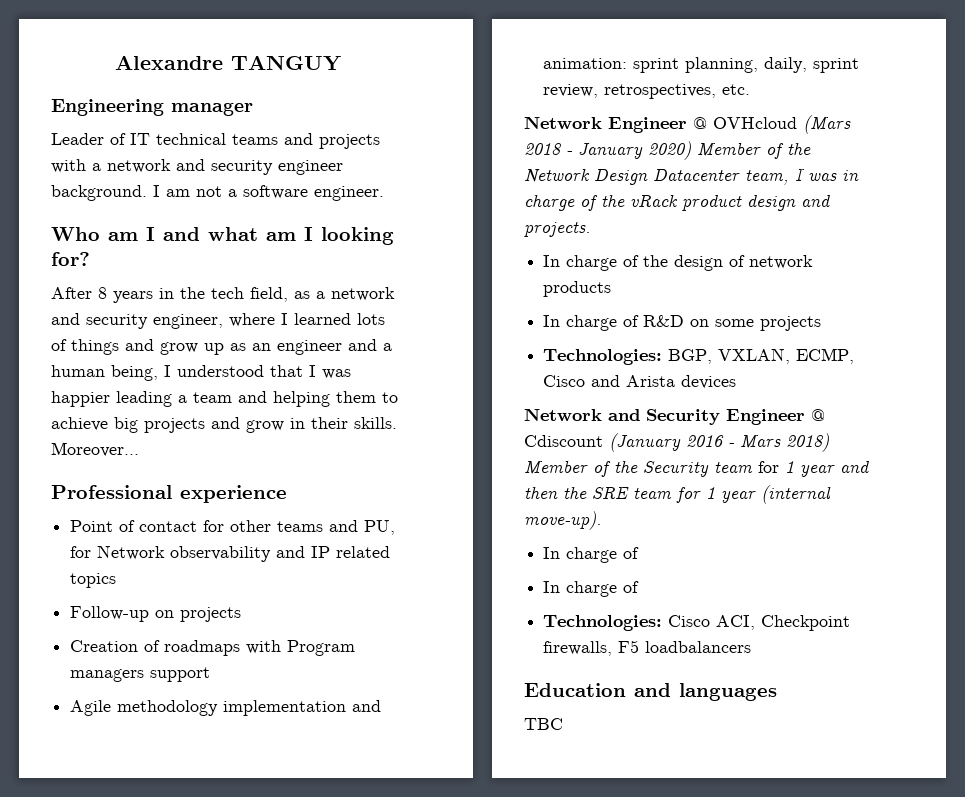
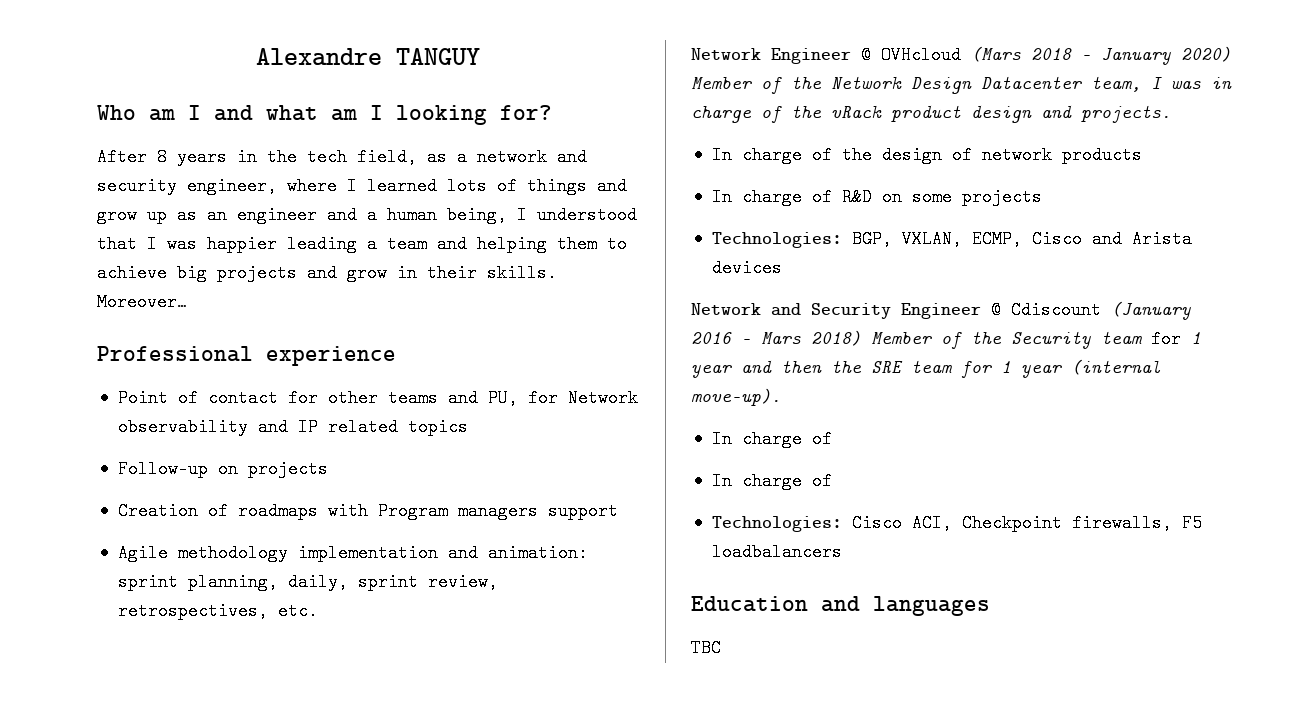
[51,99,253,116] [51,133,380,149] [51,159,343,175] [51,185,384,201] // Engineering manager // Leader of IT technical teams and projects with a network and security engineer background. I am not a software engineer. -> (480, 56) none

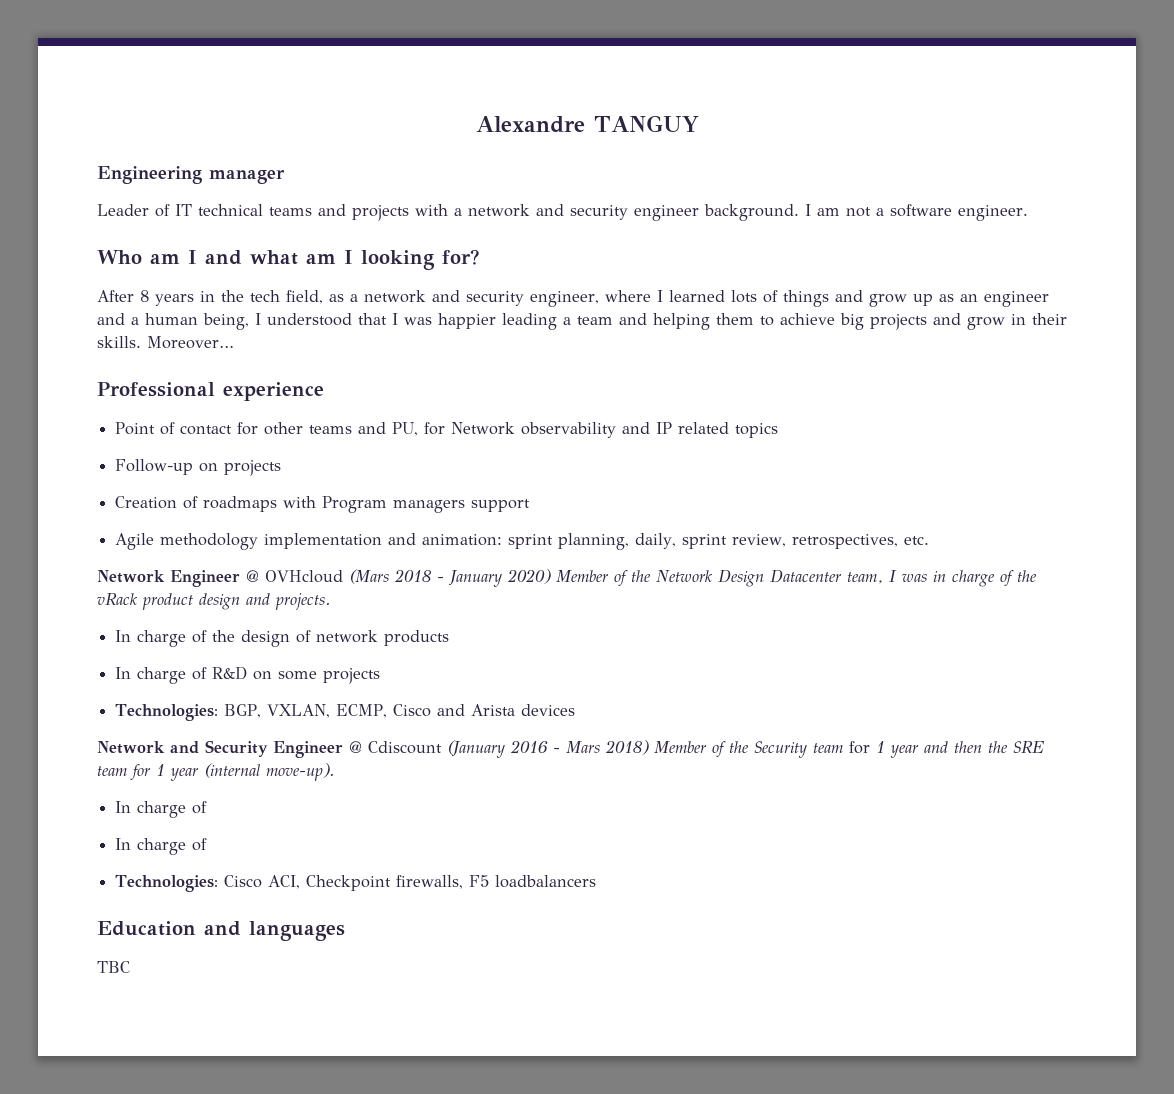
(480, 56) none -> [97,166,285,184] [97,204,1028,221] // Engineering manager // Leader of IT technical teams and projects with a network and security engineer background. I am not a software engineer.

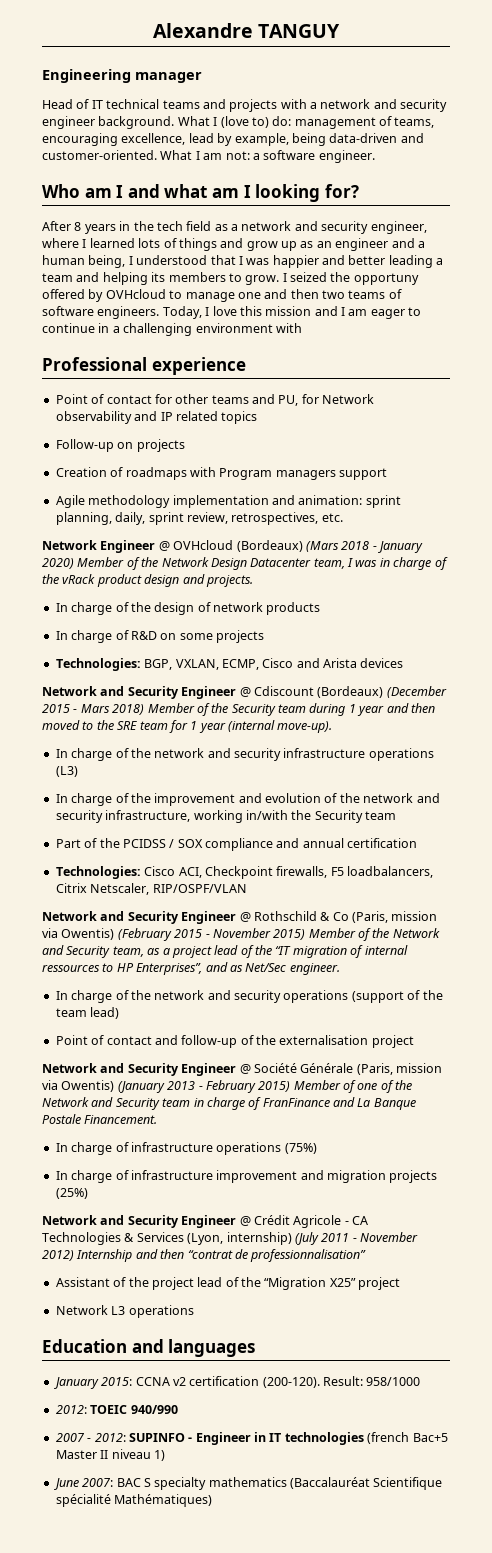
[97,204,149,216] Leader -> [42,99,73,109] Head
[805,204,871,217] I am not -> [177,116,435,129] [42,133,424,146] [42,150,250,160] What I (love to) do: management of teams, encouraging excellence, lead by example, being data-driven and customer-oriented. What I am not:
[286,290,323,304] field, -> [186,221,212,231] field
(496, 321) none -> [322,255,386,265] and better
[716,313,1067,330] [97,336,234,349] them to achieve big projects and grow in their skills. Moreover… -> [151,272,419,285] [42,289,402,302] [42,306,422,319] [42,323,302,336] its members to grow. I seized the opportuny offered by OVHcloud to manage one and then two teams of software engineers. Today, I love this mission and I am eager to continue in a challenging environment with
(343, 576) none -> [236,540,303,552] (Bordeaux)
[447,740,549,758] (January 2016 -> [317,686,447,698] [42,704,70,713] (Bordeaux) (December 2015
[849,741,870,754] for -> [309,703,346,716] during
(982, 747) none -> [42,720,94,730] moved to
[115,838,208,855] // In charge of -> [130,748,434,761] [55,766,78,777] [55,793,440,806] [55,810,396,823] [55,838,418,851] the network and security infrastructure operations (L3) // In charge of the improvement and evolution of the network and security infrastructure, working in/with the Security team // Part of the PCIDSS / SOX compliance and annual certification
[495,875,597,888] [97,921,345,941] [97,961,130,973] loadbalancers // Education and languages // TBC -> [347,866,433,878] [55,883,247,895] [42,911,438,924] [42,928,440,941] [42,945,408,958] [42,962,340,975] [55,990,443,1003] [55,1007,120,1019] [55,1035,414,1048] [42,1063,442,1076] [42,1080,413,1093] [42,1097,416,1110] [42,1114,158,1124] [55,1142,317,1155] [55,1170,438,1183] [55,1188,88,1199] [42,1215,368,1228] [42,1232,418,1245] [42,1249,367,1262] [55,1277,401,1290] [55,1305,194,1318] [42,1339,256,1357] [53,1376,421,1389] [55,1405,178,1414] [55,1432,448,1445] [55,1449,165,1461] [53,1477,443,1490] [55,1494,213,1507] loadbalancers, Citrix Netscaler, RIP/OSPF/VLAN // Network and Security Engineer @ Rothschild & Co (Paris, mission via Owentis) (February 2015 - November 2015) Member of the Network and Security team, as a project lead of the “IT migration of internal ressources to HP Enterprises”, and as Net/Sec engineer. // In charge of the network and security operations (support of the team lead) // Point of contact and follow-up of the externalisation project // Network and Security Engineer @ Société Générale (Paris, mission via Owentis) (January 2013 - February 2015) Member of one of the Network and Security team in charge of FranFinance and La Banque Postale Financement. // In charge of infrastructure operations (75%) // In charge of infrastructure improvement and migration projects (25%) // Network and Security Engineer @ Crédit Agricole - CA Technologies & Services (Lyon, internship) (July 2011 - November 2012) Internship and then “contrat de professionnalisation” // Assistant of the project lead of the “Migration X25” project // Network L3 operations // Education and languages // January 2015: CCNA v2 certification (200-120). Result: 958/1000 // 2012: TOEIC 940/990 // 2007 - 2012: SUPINFO - Engineer in IT technologies (french Bac+5 Master II niveau 1) // June 2007: BAC S specialty mathematics (Baccalauréat Scientifique spécialité Mathématiques)

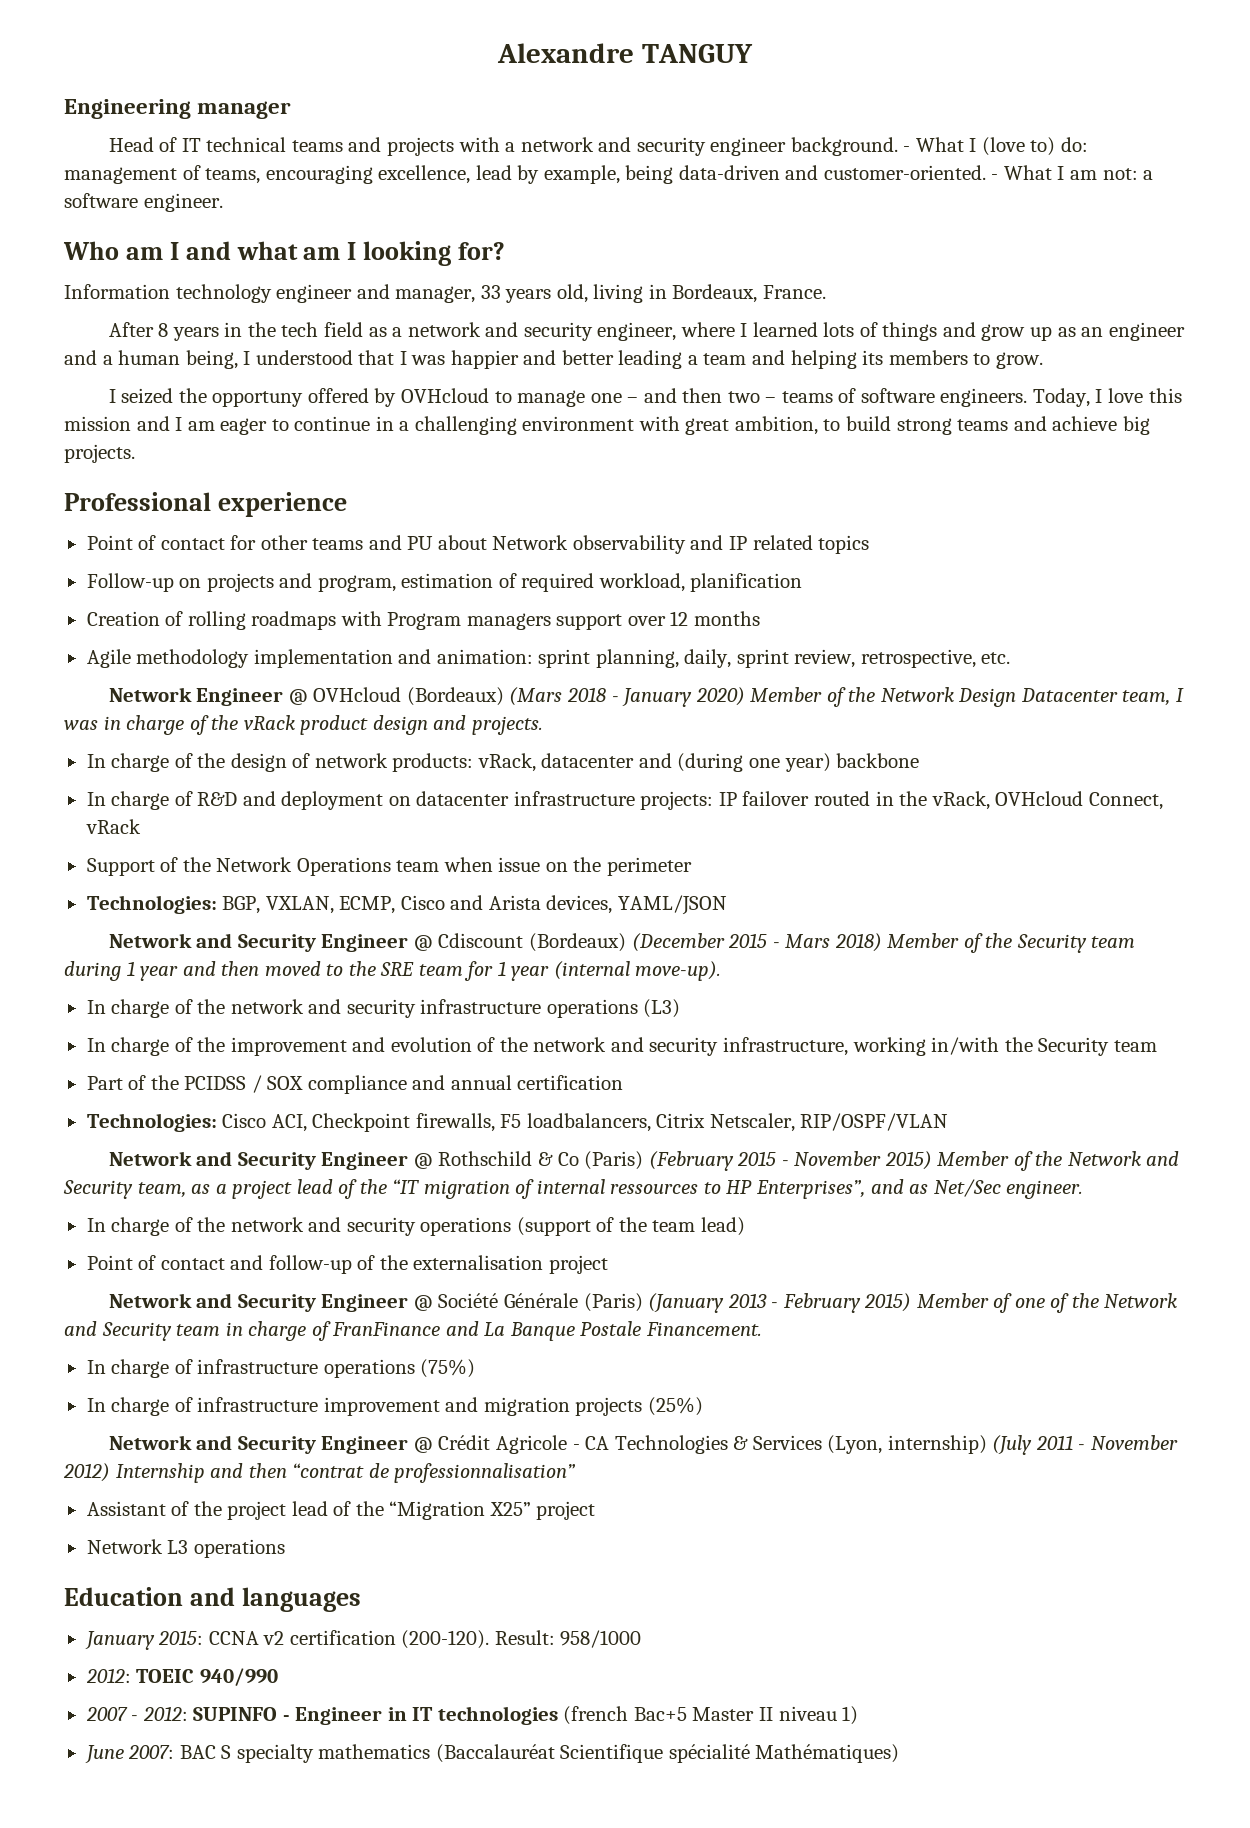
(175, 122) none -> [903,146,911,152] -
(157, 155) none -> [991,174,999,180] -
(359, 191) none -> [64,284,826,303] // Information technology engineer and manager, 33 years old, living in Bordeaux, France.
(280, 280) none -> (1043, 360) //
(261, 295) none -> [627,397,639,403] –
(345, 294) none -> [765,397,777,403] –
(302, 328) none -> [685,416,1150,435] [64,444,135,463] great ambition, to build strong teams and achieve big projects.
[278,394,319,406] PU, for -> [407,535,487,550] PU about
(185, 445) none -> [279,573,803,592] and program, estimation of required workload, planification
(124, 472) none -> [187,611,246,630] rolling
(387, 474) none -> [627,611,760,626] over 12 months
[231,512,319,525] retrospectives, -> [860,649,976,668] retrospective,
[266,602,321,615] [55,630,264,643] products // In charge of R&D on some projects -> [392,753,920,772] [86,791,1163,810] [85,819,141,834] [86,857,692,876] products: vRack, datacenter and (during one year) backbone // In charge of R&D and deployment on datacenter infrastructure projects: IP failover routed in the vRack, OVHcloud Connect, vRack // Support of the Network Operations team when issue on the perimeter
[360,658,404,668] devices -> [546,895,727,915] devices, YAML/JSON
[352,911,438,923] [42,928,115,940] (Paris, mission via Owentis) -> [584,1151,644,1170] (Paris)
[356,1063,442,1075] [42,1080,115,1092] (Paris, mission via Owentis) -> [583,1293,643,1312] (Paris)

